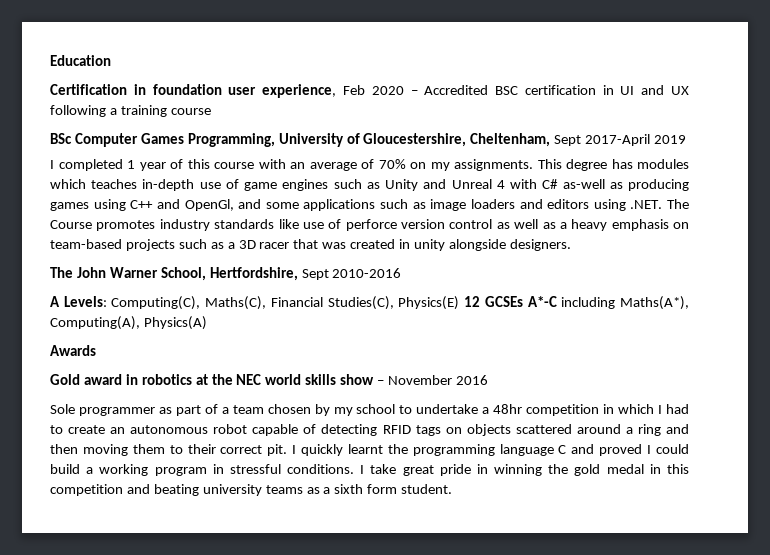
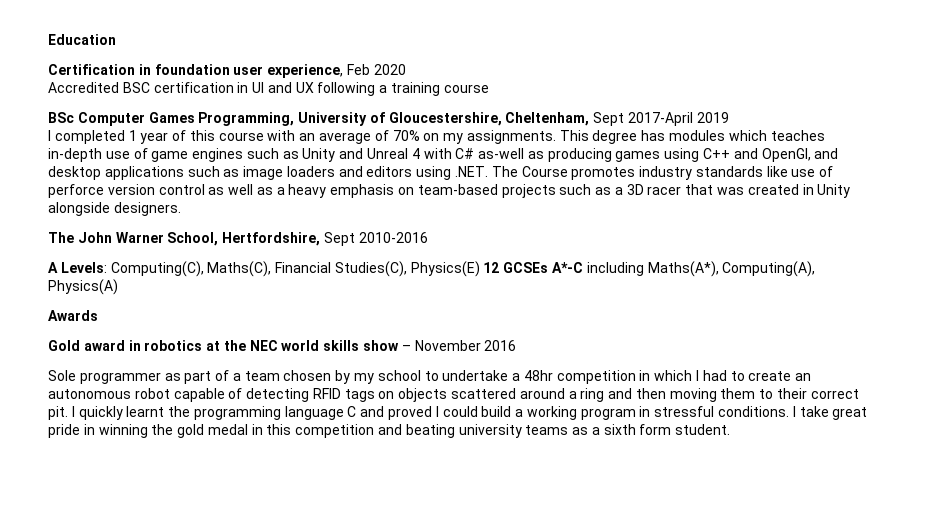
[410,90,418,95] – -> (406, 69) //
[265,202,299,209] some -> [48,166,101,180] desktop
[414,239,446,251] unity -> [817,184,851,198] Unity

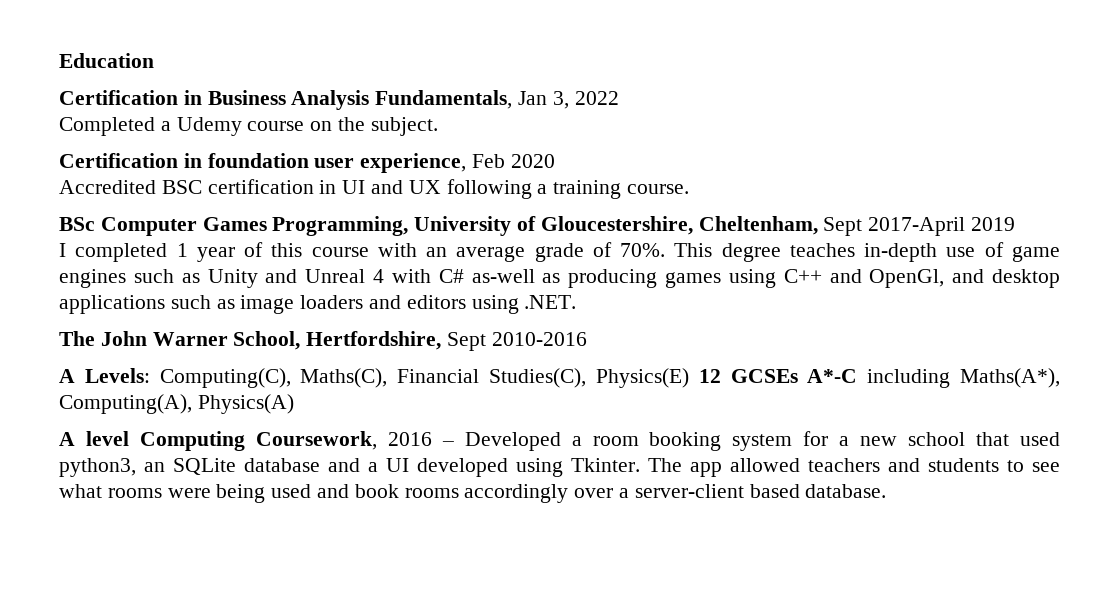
(116, 39) none -> [59,90,619,110] [59,117,438,136] // Certification in Business Analysis Fundamentals, Jan 3, 2022 // Completed a Udemy course on the subject.
[443,84,489,93] course -> [627,184,690,194] course.
[374,130,767,144] of 70% on my assignments. This degree has modules which -> [534,242,781,262] grade of 70%. This degree
[491,166,834,180] [48,184,851,198] [48,202,181,216] The Course promotes industry standards like use of perforce version control as well as a heavy emphasis on team-based projects such as a 3D racer that was created in Unity alongside designers. -> (577, 302) none
[48,310,98,321] [48,340,517,351] [48,370,812,384] [48,388,859,402] [48,406,868,420] [48,424,731,438] Awards // Gold award in robotics at the NEC world skills show – November 2016 // Sole programmer as part of a team chosen by my school to undertake a 48hr competition in which I had to create an autonomous robot capable of detecting RFID tags on objects scattered around a ring and then moving them to their correct pit. I quickly learnt the programming language C and proved I could build a working program in stressful conditions. I take great pride in winning the gold medal in this competition and beating university teams as a sixth form student. -> [59,431,1060,451] [59,458,1060,477] [59,484,887,503] A level Computing Coursework, 2016 – Developed a room booking system for a new school that used python3, an SQLite database and a UI developed using Tkinter. The app allowed teachers and students to see what rooms were being used and book rooms accordingly over a server-client based database.

